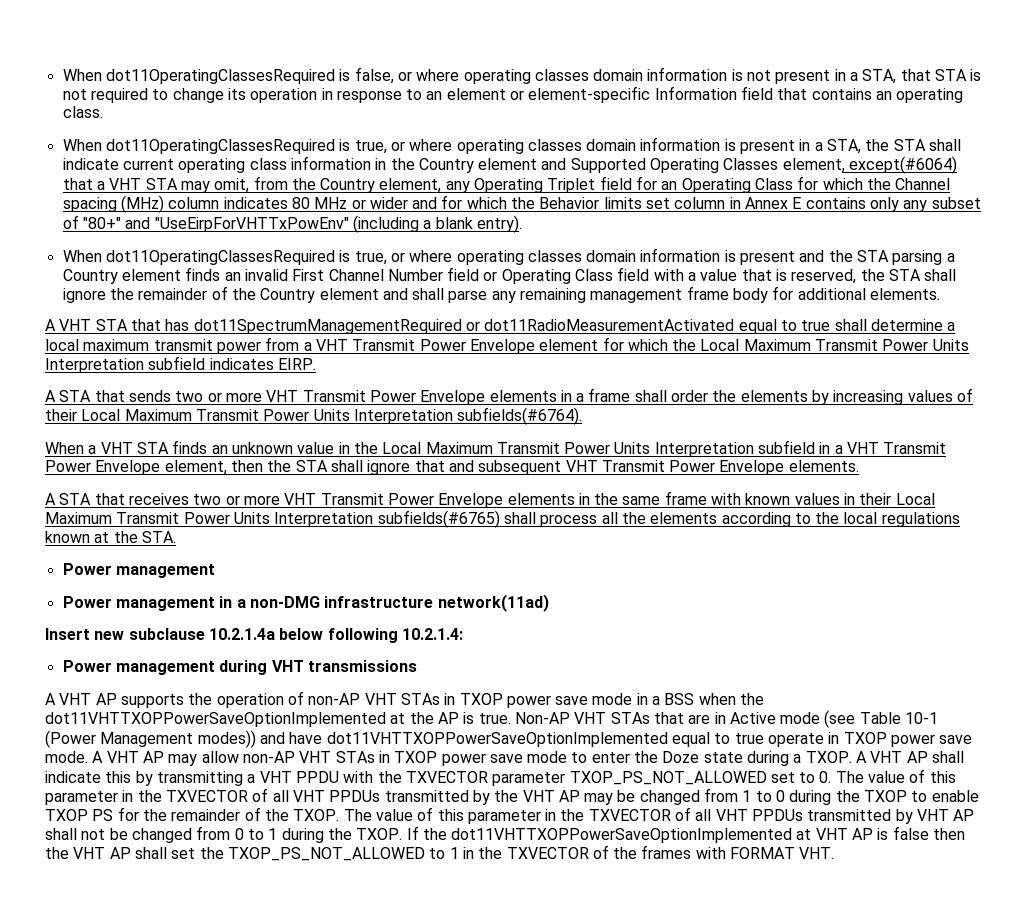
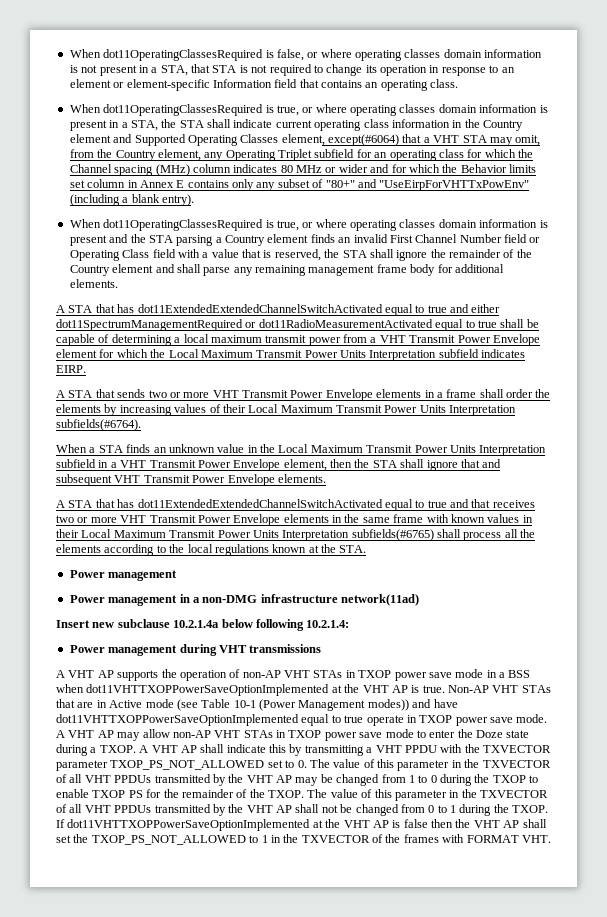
[599,176,632,190] field -> [314,149,355,158] subfield
[681,178,794,193] Operating Class -> [389,149,464,161] operating class
[59,319,190,331] VHT STA that has -> [68,304,501,316] STA that has dot11ExtendedExtendedChannelSwitchActivated equal to true and either
[870,319,943,331] determine -> [526,319,539,328] [56,334,172,346] be capable of determining
[100,442,133,454] VHT -> (96, 450) none
(125, 499) none -> [117,499,491,511] has dot11ExtendedExtendedChannelSwitchActivated equal to true and that
[740,693,765,705] [45,712,434,727] the dot11VHTTXOPPowerSaveOptionImplemented at the -> [86,684,389,696] dot11VHTTXOPPowerSaveOptionImplemented at the VHT
(913, 816) none -> [228,804,244,813] the
[422,828,812,843] the dot11VHTTXOPPowerSaveOptionImplemented at -> [67,819,341,831] dot11VHTTXOPPowerSaveOptionImplemented at the

